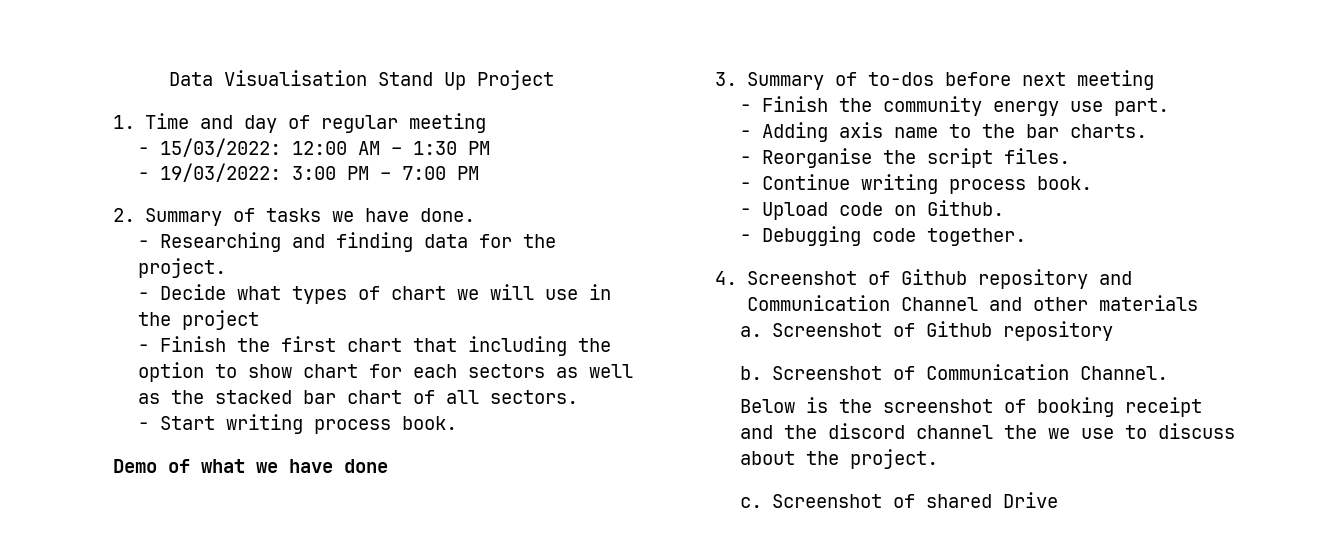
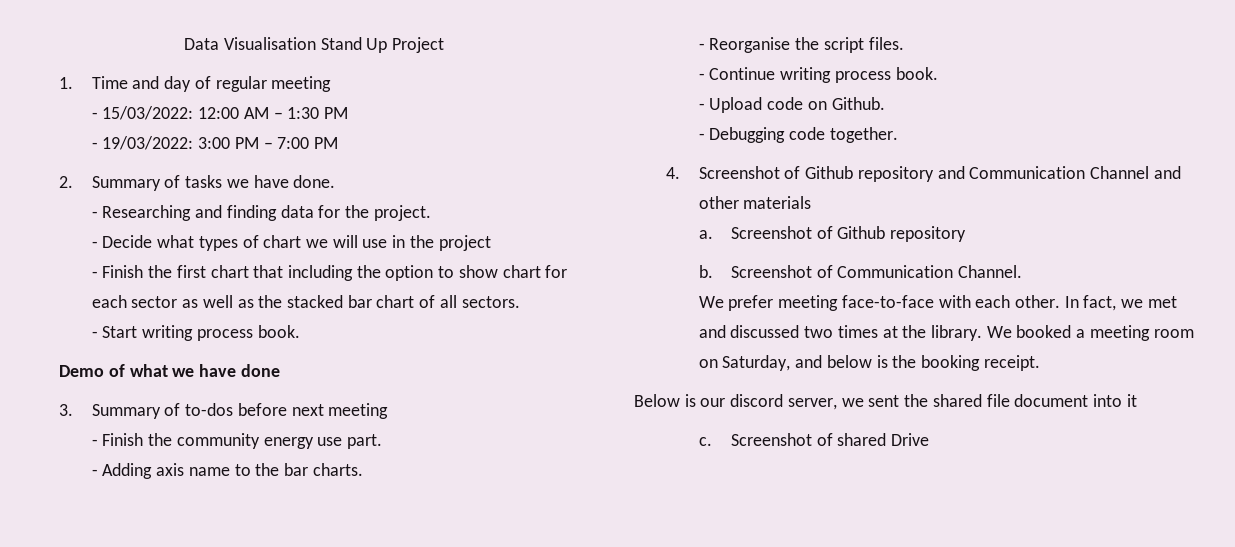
[468,364,546,378] sectors -> [131,296,178,308] sector
[740,397,1203,417] [740,423,1236,439] [740,449,939,469] Below is the screenshot of booking receipt and the discord channel the we use to discuss about the project. -> [698,295,1177,311] [698,325,1194,341] [698,355,1040,371] [634,394,1137,410] We prefer meeting face-to-face with each other. In fact, we met and discussed two times at the library. We booked a meeting room on Saturday, and below is the booking receipt. // Below is our discord server, we sent the shared file document into it

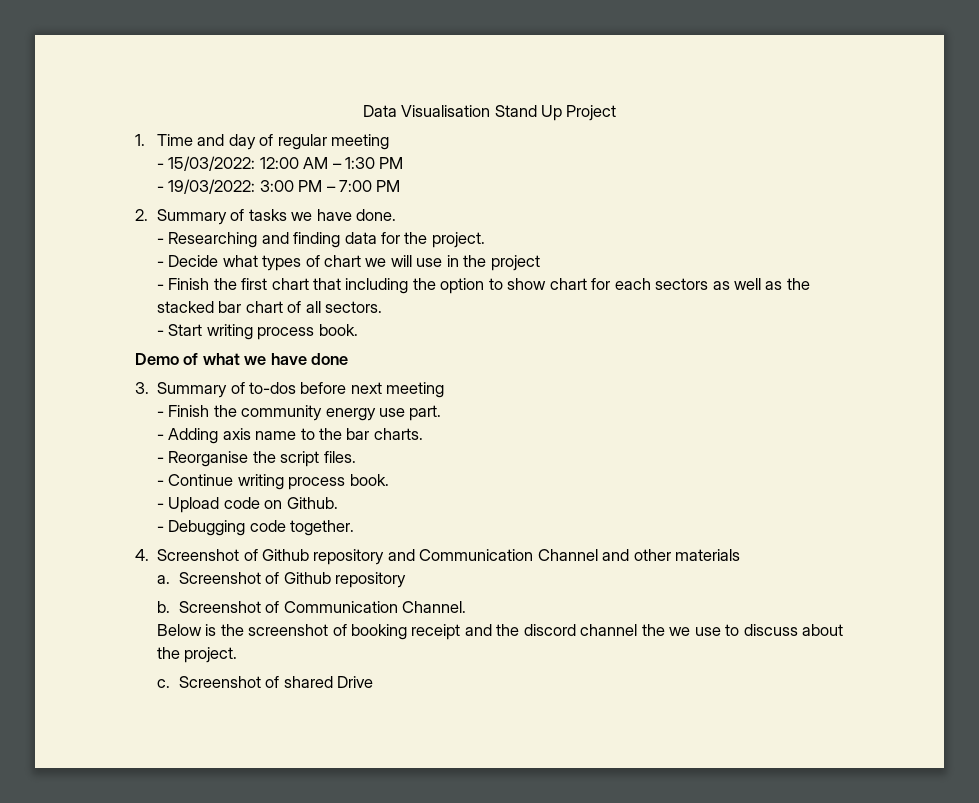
[131,296,178,308] sector -> [655,278,709,290] sectors
[698,295,1177,311] [698,325,1194,341] [698,355,1040,371] [634,394,1137,410] We prefer meeting face-to-face with each other. In fact, we met and discussed two times at the library. We booked a meeting room on Saturday, and below is the booking receipt. // Below is our discord server, we sent the shared file document into it -> [156,624,844,640] [156,647,238,663] Below is the screenshot of booking receipt and the discord channel the we use to discuss about the project.

